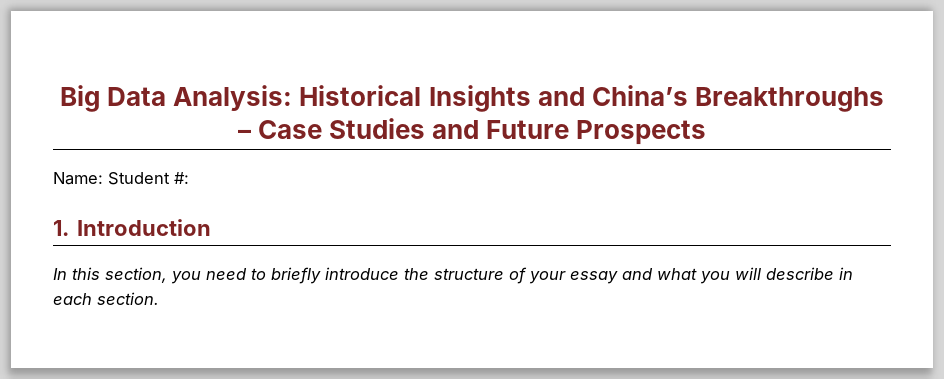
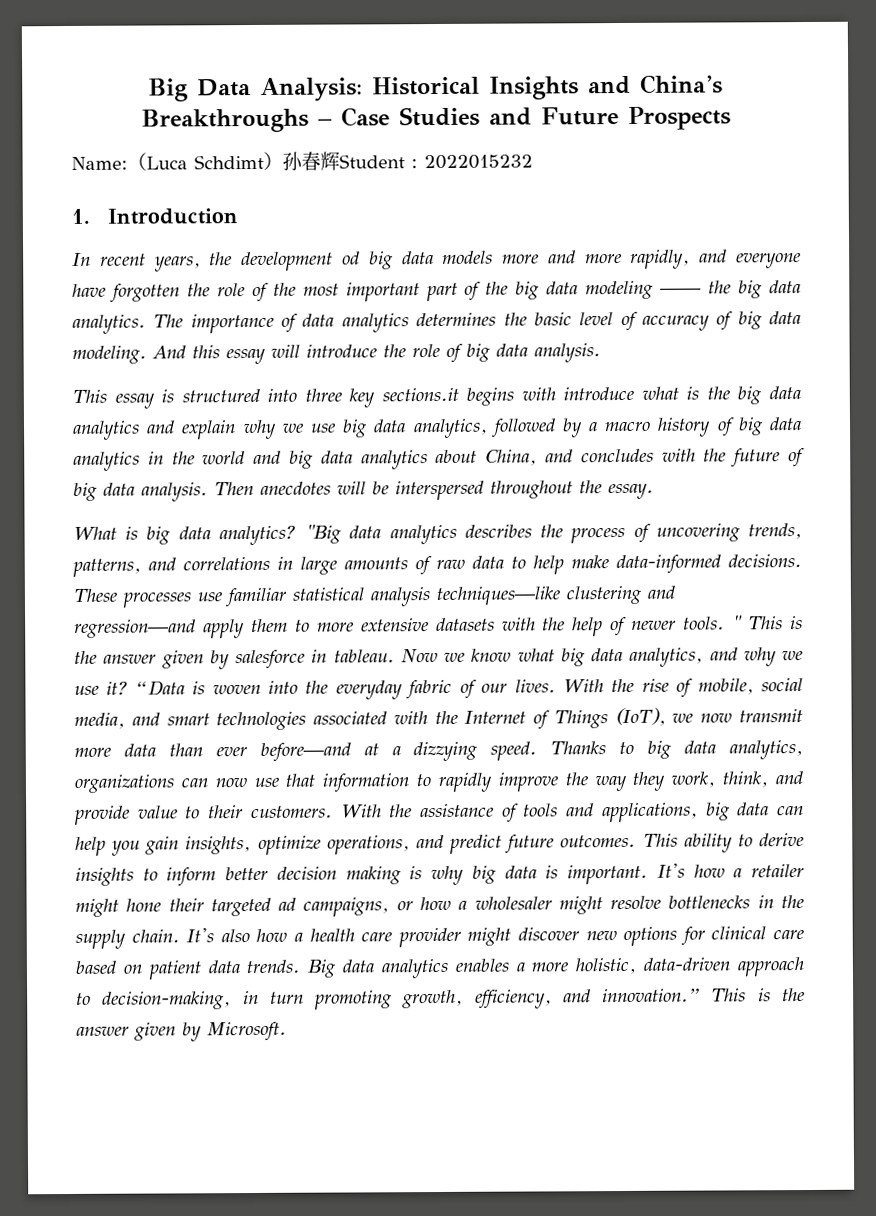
[108,172,189,185] [53,219,212,236] [53,267,853,284] [53,292,159,305] Student #: // 1. Introduction // In this section, you need to briefly introduce the structure of your essay and what you will describe in each section. -> [127,151,533,171] [71,208,239,225] [72,249,802,272] [72,280,802,303] [72,311,801,334] [72,343,601,365] [72,386,801,409] [72,417,802,440] [73,448,805,471] [73,480,654,502] [73,523,802,546] [72,554,802,577] [73,585,675,608] [74,615,803,639] [74,647,803,670] [74,678,803,700] [74,707,803,731] [74,740,803,762] [74,771,804,793] [74,802,805,825] [75,833,805,856] [75,863,806,887] [75,895,805,917] [75,926,805,949] [75,957,804,980] [76,988,805,1010] [76,1021,287,1042] （Luca Schdimt）孙春辉Student : 2022015232 // 1. Introduction // In recent years, the development od big data models more and more rapidly, and everyone have forgotten the role of the most important part of the big data modeling —— the big data analytics. The importance of data analytics determines the basic level of accuracy of big data modeling. And this essay will introduce the role of big data analysis. // This essay is structured into three key sections.it begins with introduce what is the big data analytics and explain why we use big data analytics, followed by a macro history of big data analytics in the world and big data analytics about China, and concludes with the future of big data analysis. Then anecdotes will be interspersed throughout the essay. // What is big data analytics? "Big data analytics describes the process of uncovering trends, patterns, and correlations in large amounts of raw data to help make data-informed decisions. These processes use familiar statistical analysis techniques—like clustering and regression—and apply them to more extensive datasets with the help of newer tools. " This is the answer given by salesforce in tableau. Now we know what big data analytics, and why we use it? “Data is woven into the everyday fabric of our lives. With the rise of mobile, social media, and smart technologies associated with the Internet of Things (IoT), we now transmit more data than ever before—and at a dizzying speed. Thanks to big data analytics, organizations can now use that information to rapidly improve the way they work, think, and provide value to their customers. With the assistance of tools and applications, big data can help you gain insights, optimize operations, and predict future outcomes. This ability to derive insights to inform better decision making is why big data is important. It's how a retailer might hone their targeted ad campaigns, or how a wholesaler might resolve bottlenecks in the supply chain. It's also how a health care provider might discover new options for clinical care based on patient data trends. Big data analytics enables a more holistic, data-driven approach to decision-making, in turn promoting growth, efficiency, and innovation.” This is the answer given by Microsoft.

